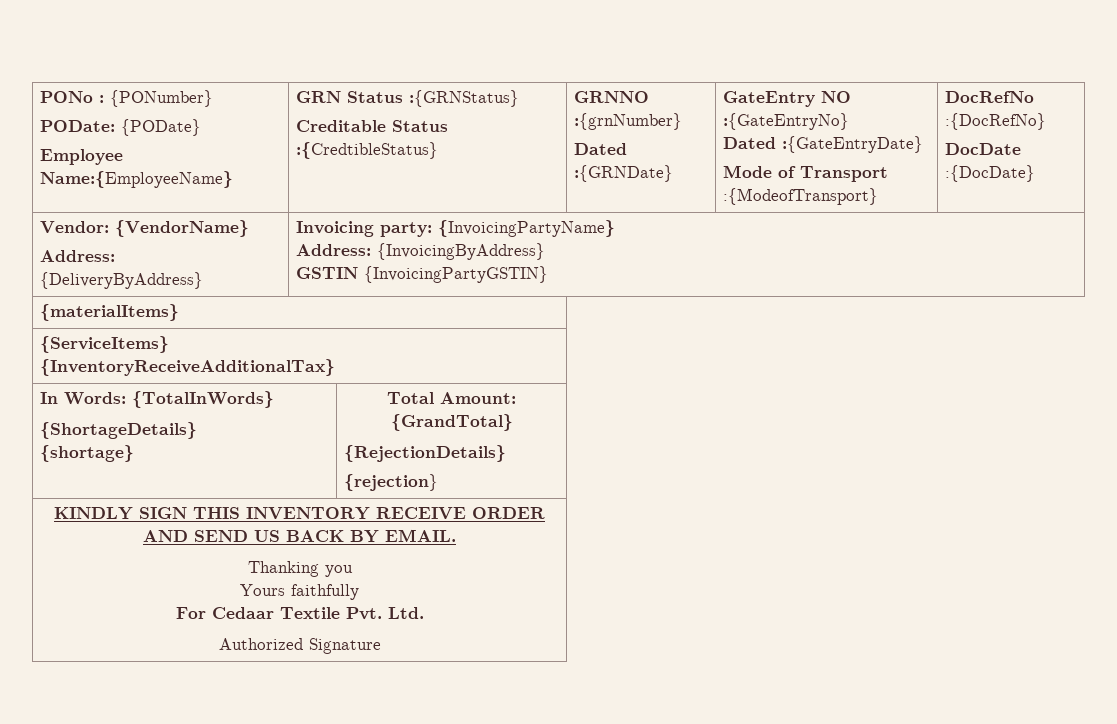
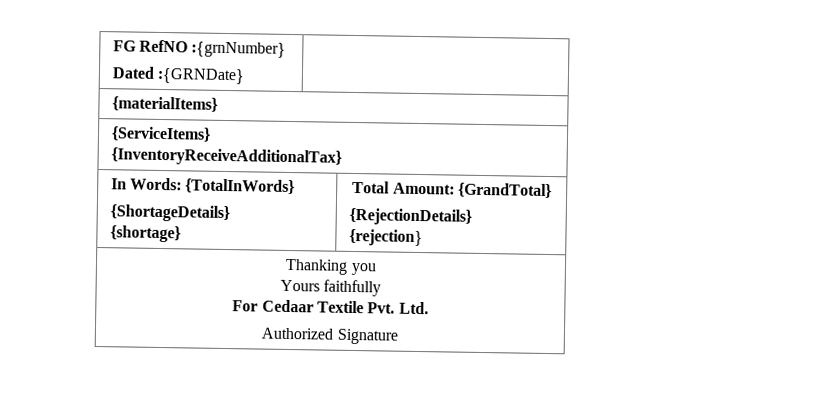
[40,90,214,107] [40,119,202,136] [40,149,124,165] [40,171,234,188] [296,90,520,107] [296,120,449,132] [296,142,439,159] [574,91,650,103] [574,113,683,130] [574,143,628,155] [574,165,674,182] [723,91,852,107] [723,113,850,130] [723,136,924,153] [723,165,889,182] [723,188,879,205] [945,91,1035,103] [945,113,1047,130] [945,143,1022,155] [945,165,1036,182] [40,220,250,237] [40,250,116,262] [40,272,204,289] [296,220,616,237] [296,243,546,260] [296,266,549,283] PONo : {PONumber} // PODate: {PODate} // Employee Name:{EmployeeName} | GRN Status :{GRNStatus} // Creditable Status :{CredtibleStatus} | GRNNO :{grnNumber} // Dated :{GRNDate} | GateEntry NO :{GateEntryNo} // Dated :{GateEntryDate} // Mode of Transport :{ModeofTransport} | DocRefNo :{DocRefNo} // DocDate :{DocDate} // Vendor: {VendorName} // Address: {DeliveryByAddress} | Invoicing party: {InvoicingPartyName} // Address: {InvoicingByAddress} // GSTIN {InvoicingPartyGSTIN} -> [112,39,287,58] [111,66,245,85] FG RefNO :{grnNumber} // Dated :{GRNDate} |
[53,507,545,520] [142,529,456,543] KINDLY SIGN THIS INVENTORY RECEIVE ORDER AND SEND US BACK BY EMAIL. // -> (423, 237) none

